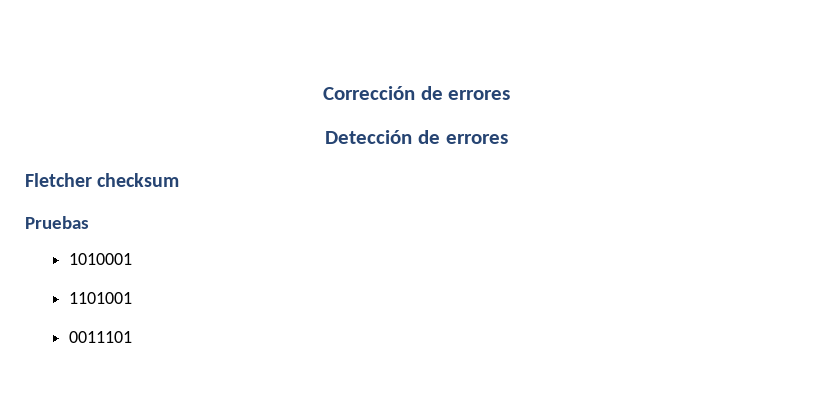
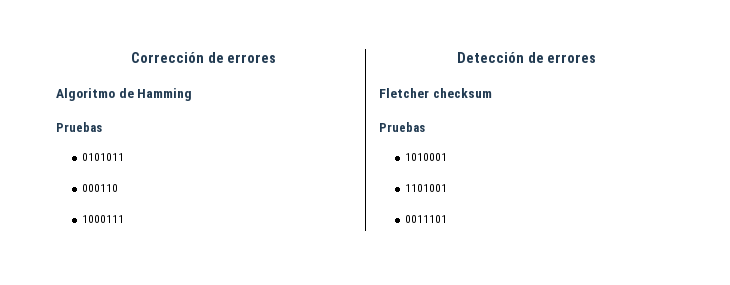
(511, 95) none -> [56,88,193,101] [56,122,102,132] [82,153,125,161] [82,184,119,192] [82,215,125,223] // Algoritmo de Hamming // Pruebas // 0101011 // 000110 // 1000111

